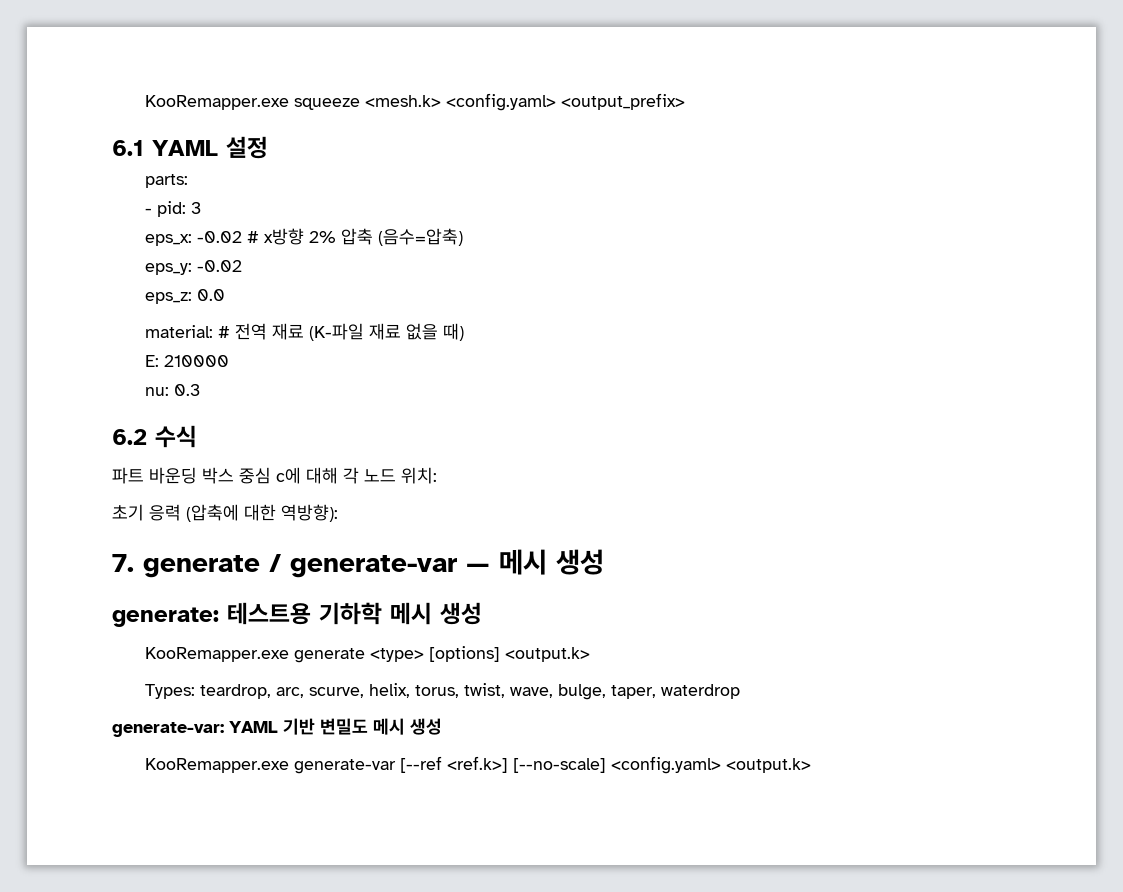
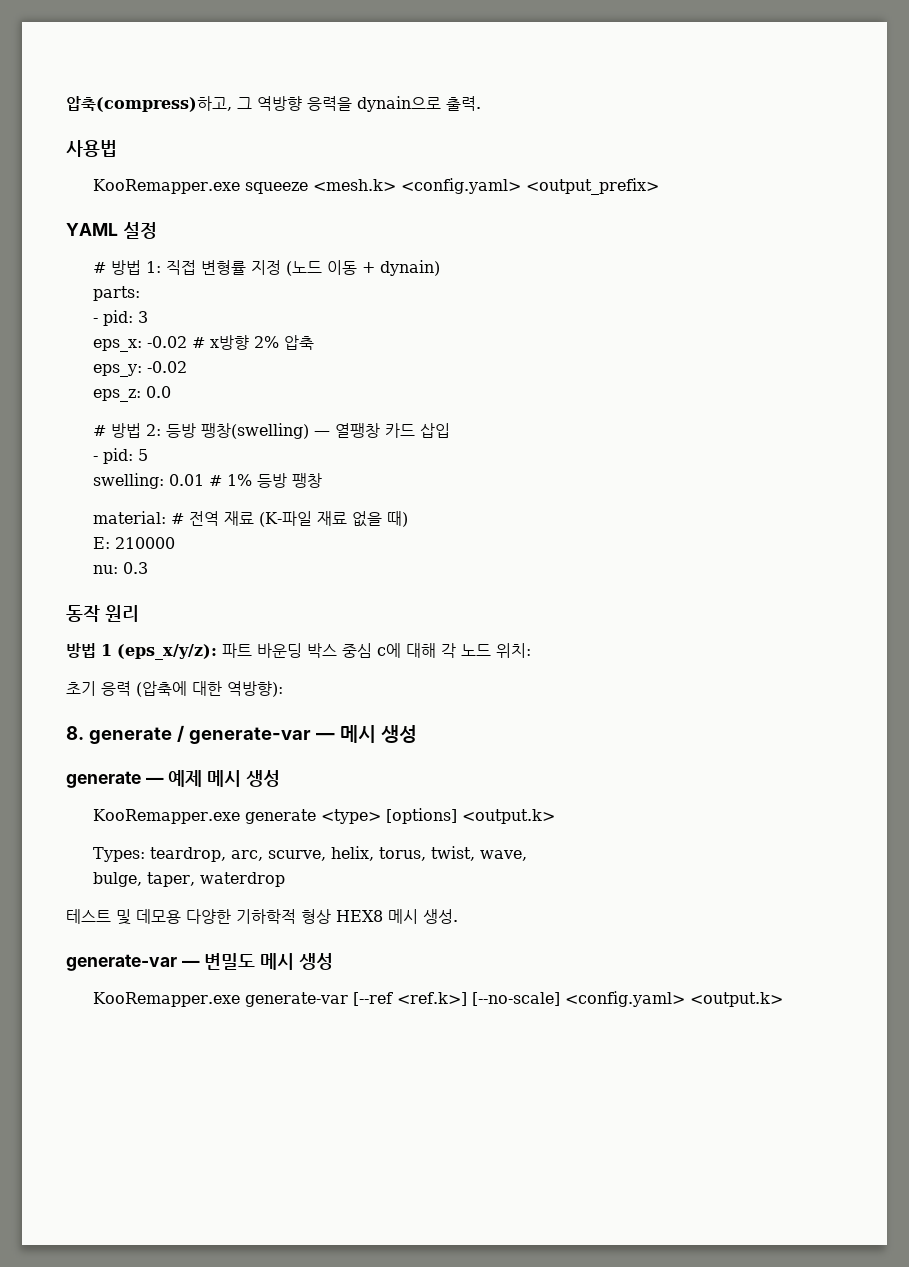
(145, 102) none -> [66,96,481,112] [66,140,117,157] 압축(compress)하고, 그 역방향 응력을 dynain으로 출력. // 사용법 //
[112,140,144,156] 6.1 -> (660, 186) none
(268, 147) none -> [93,260,441,276] // # 방법 1: 직접 변형률 지정 (노드 이동 + dynain)
[378,228,464,246] (음수=압축) -> (315, 342) none
(226, 295) none -> [93,423,451,439] [93,448,149,464] [93,473,323,489] // # 방법 2: 등방 팽창(swelling) — 열팽창 카드 삽입 // - pid: 5 // swelling: 0.01 # 1% 등방 팽창
[112,425,197,448] 6.2 수식 // -> [66,605,139,622] [66,643,217,660] 동작 원리 // 방법 1 (eps_x/y/z):
[112,554,134,572] 7. -> [66,726,84,740] 8.
[112,602,382,627] generate: 테스트용 기하학 -> [66,770,203,788] generate — 예제
(554, 692) none -> (528, 855) //
[112,718,315,737] generate-var: YAML 기반 -> [66,909,458,925] [66,954,200,971] 테스트 및 데모용 다양한 기하학적 형상 HEX8 메시 생성. // generate-var —

